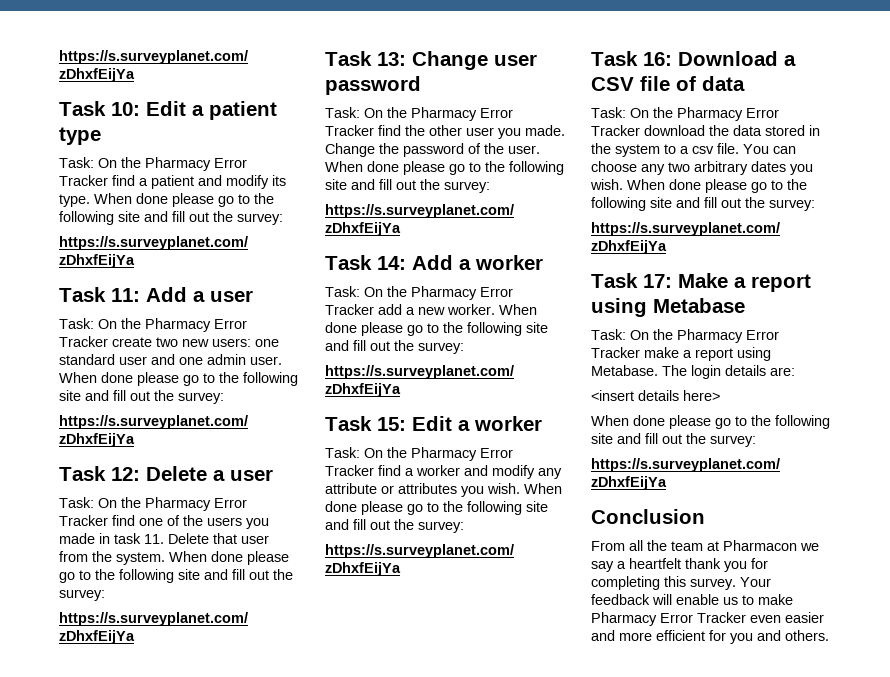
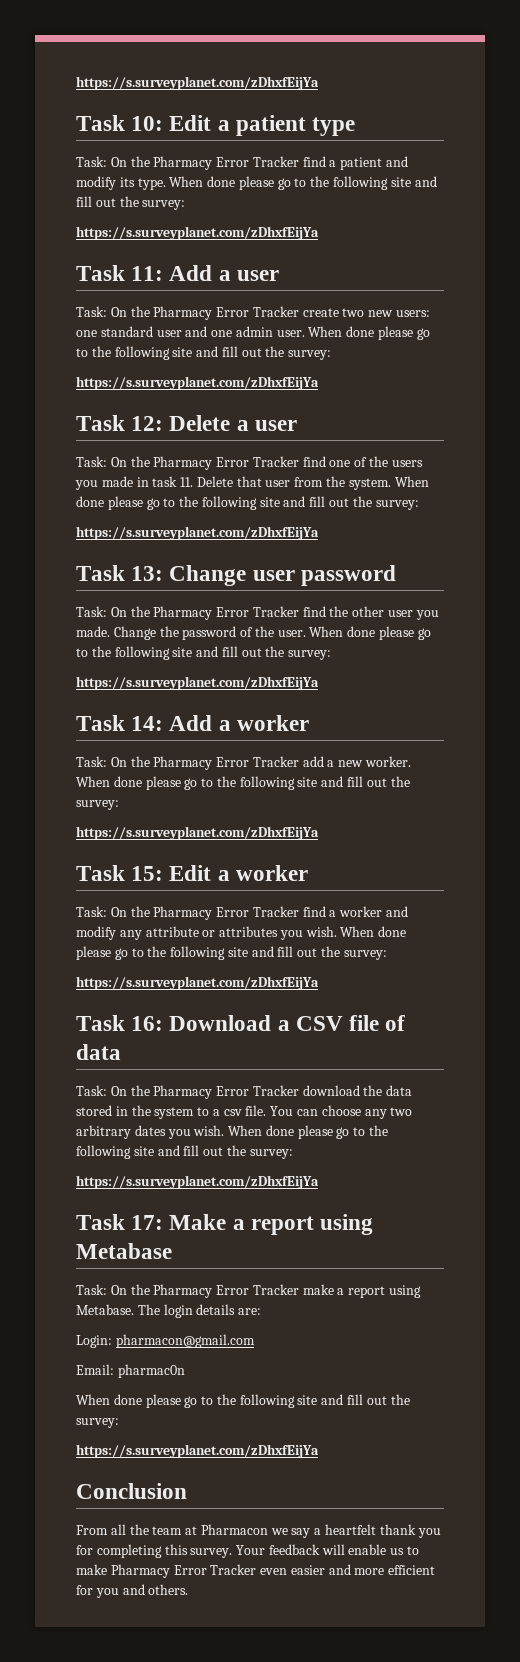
[591,390,720,401] <insert details here> -> [76,1334,255,1348] [76,1364,185,1378] Login: pharmacon@gmail.com // Email: pharmac0n

